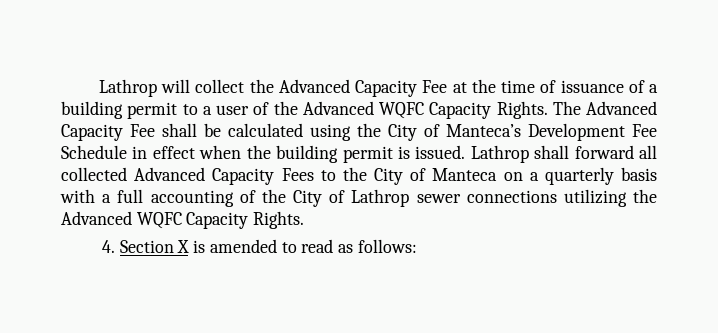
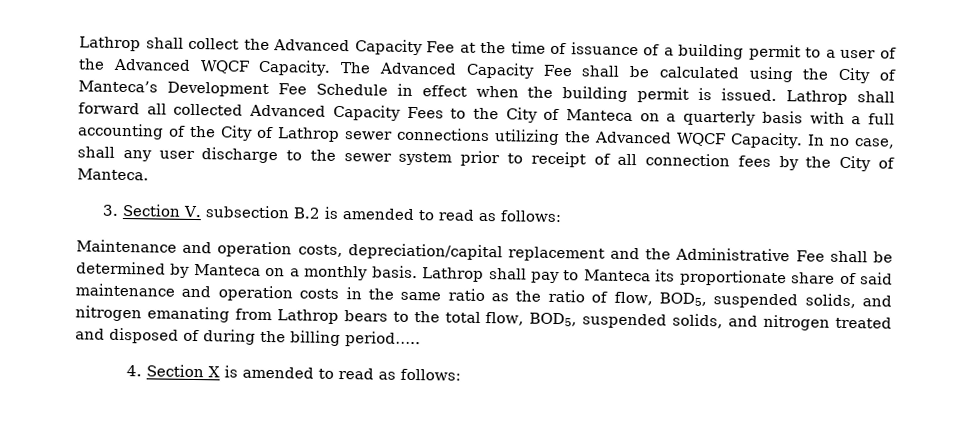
[99,79,191,97] Lathrop will -> [79,36,184,52] Lathrop shall
[379,101,548,119] WQFC Capacity Rights. -> [199,59,332,76] WQCF Capacity.
[136,211,305,229] WQFC Capacity Rights. -> [676,132,895,149] [77,146,896,172] [77,168,149,181] [102,204,563,223] [76,239,893,263] [76,261,893,287] [75,283,892,309] [75,305,892,331] [75,327,421,348] WQCF Capacity. In no case, shall any user discharge to the sewer system prior to receipt of all connection fees by the City of Manteca. // 3. Section V. subsection B.2 is amended to read as follows: // Maintenance and operation costs, depreciation/capital replacement and the Administrative Fee shall be determined by Manteca on a monthly basis. Lathrop shall pay to Manteca its proportionate share of said maintenance and operation costs in the same ratio as the ratio of flow, BOD5, suspended solids, and nitrogen emanating from Lathrop bears to the total flow, BOD5, suspended solids, and nitrogen treated and disposed of during the billing period…..

